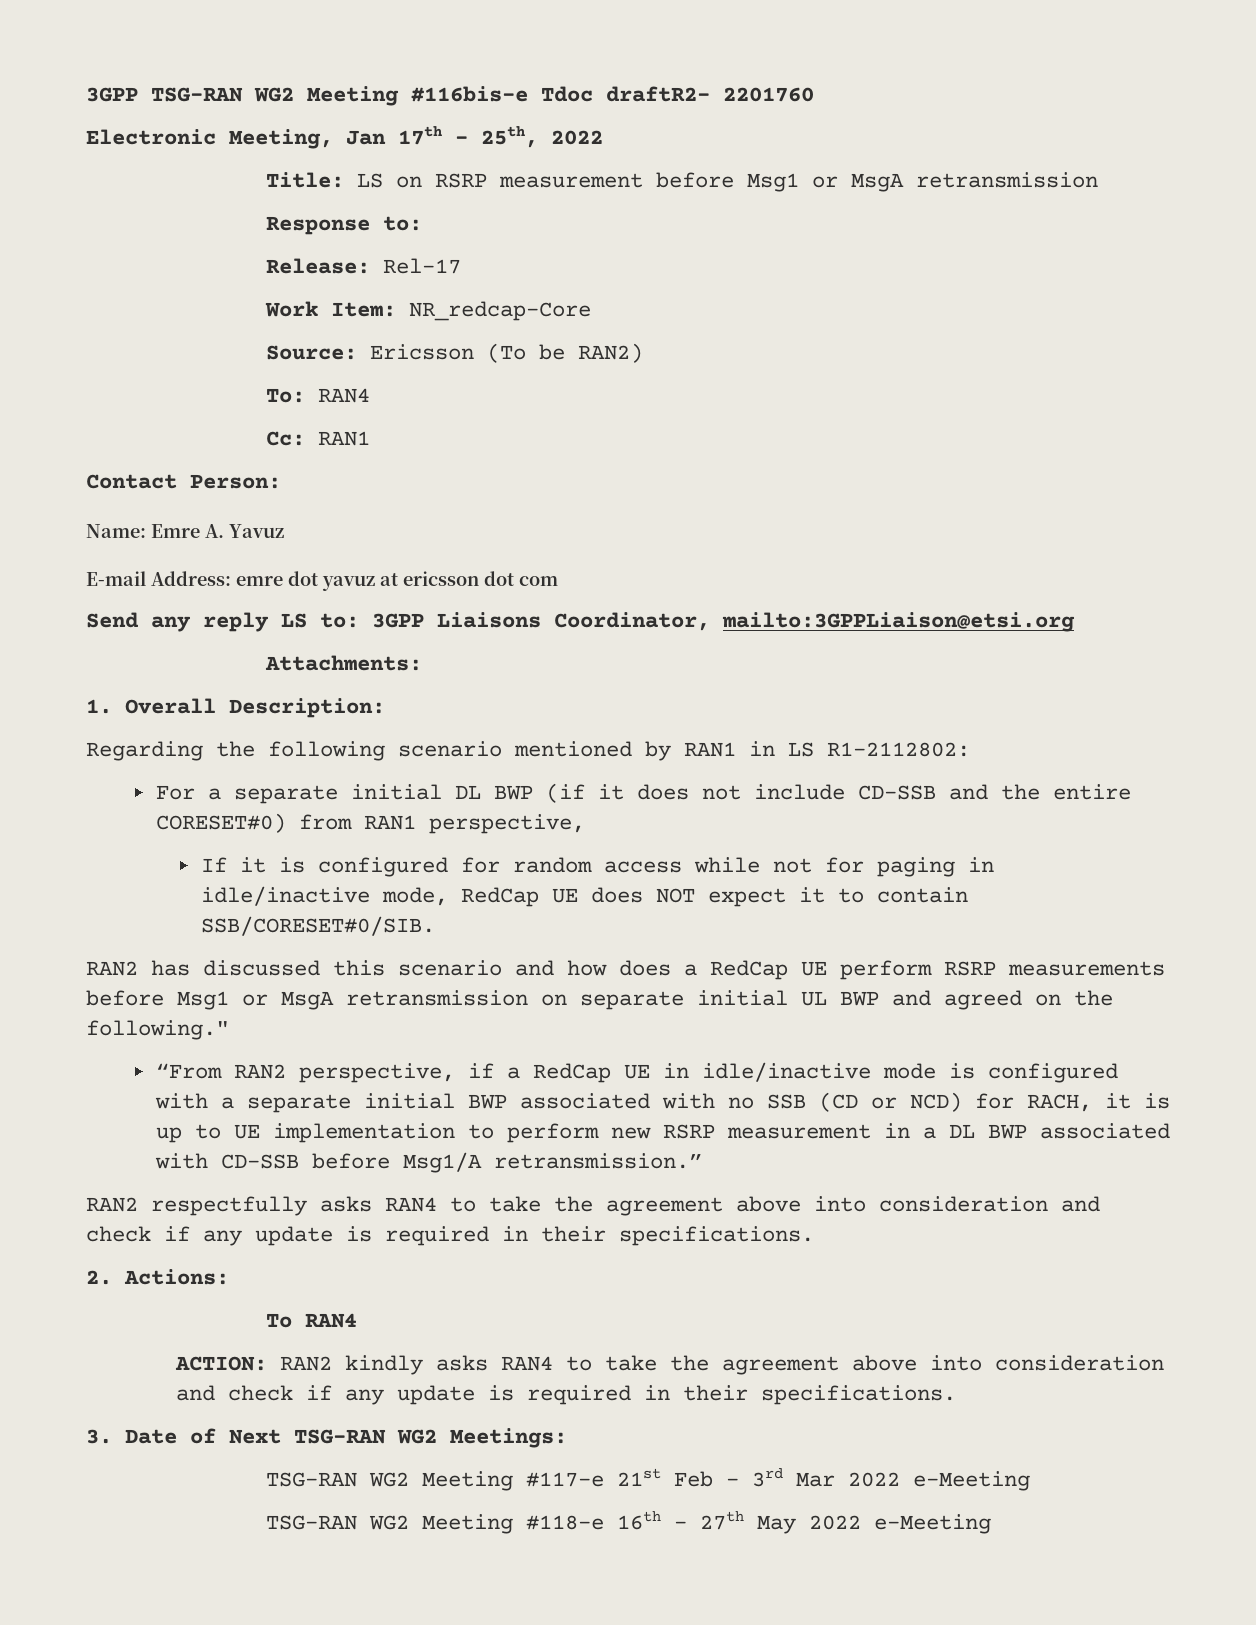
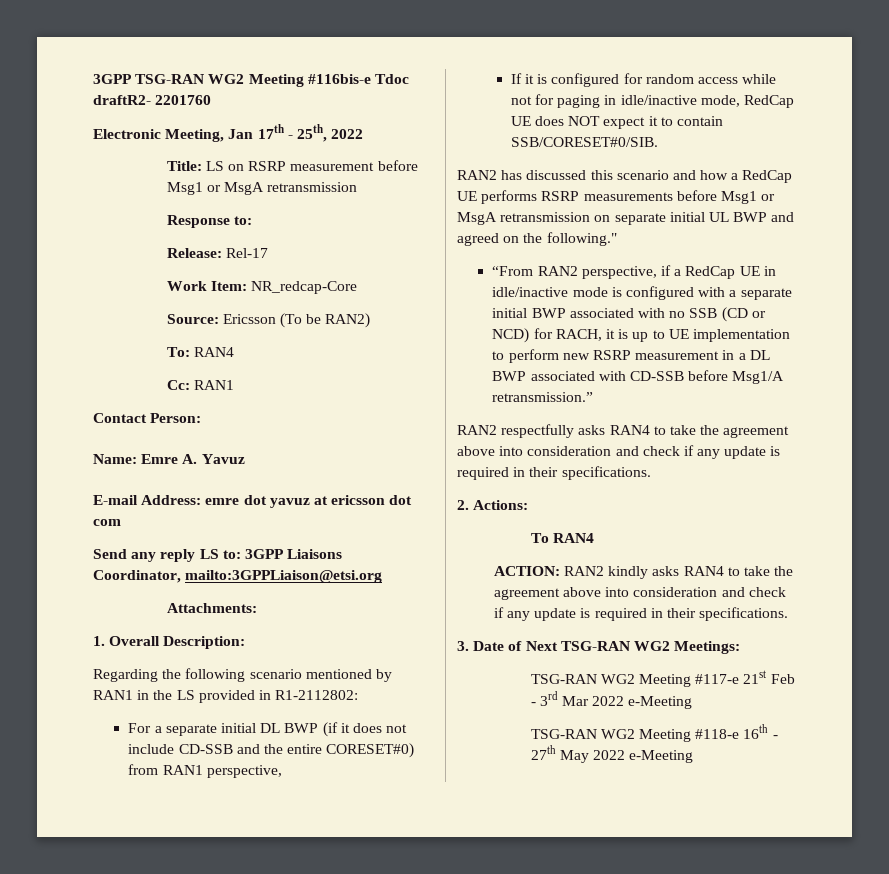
[788,742,814,757] LS -> [153,690,271,703] the LS provided in
[619,960,932,980] does a RedCap UE perform -> [731,170,793,183] [457,190,538,204] a RedCap UE performs

